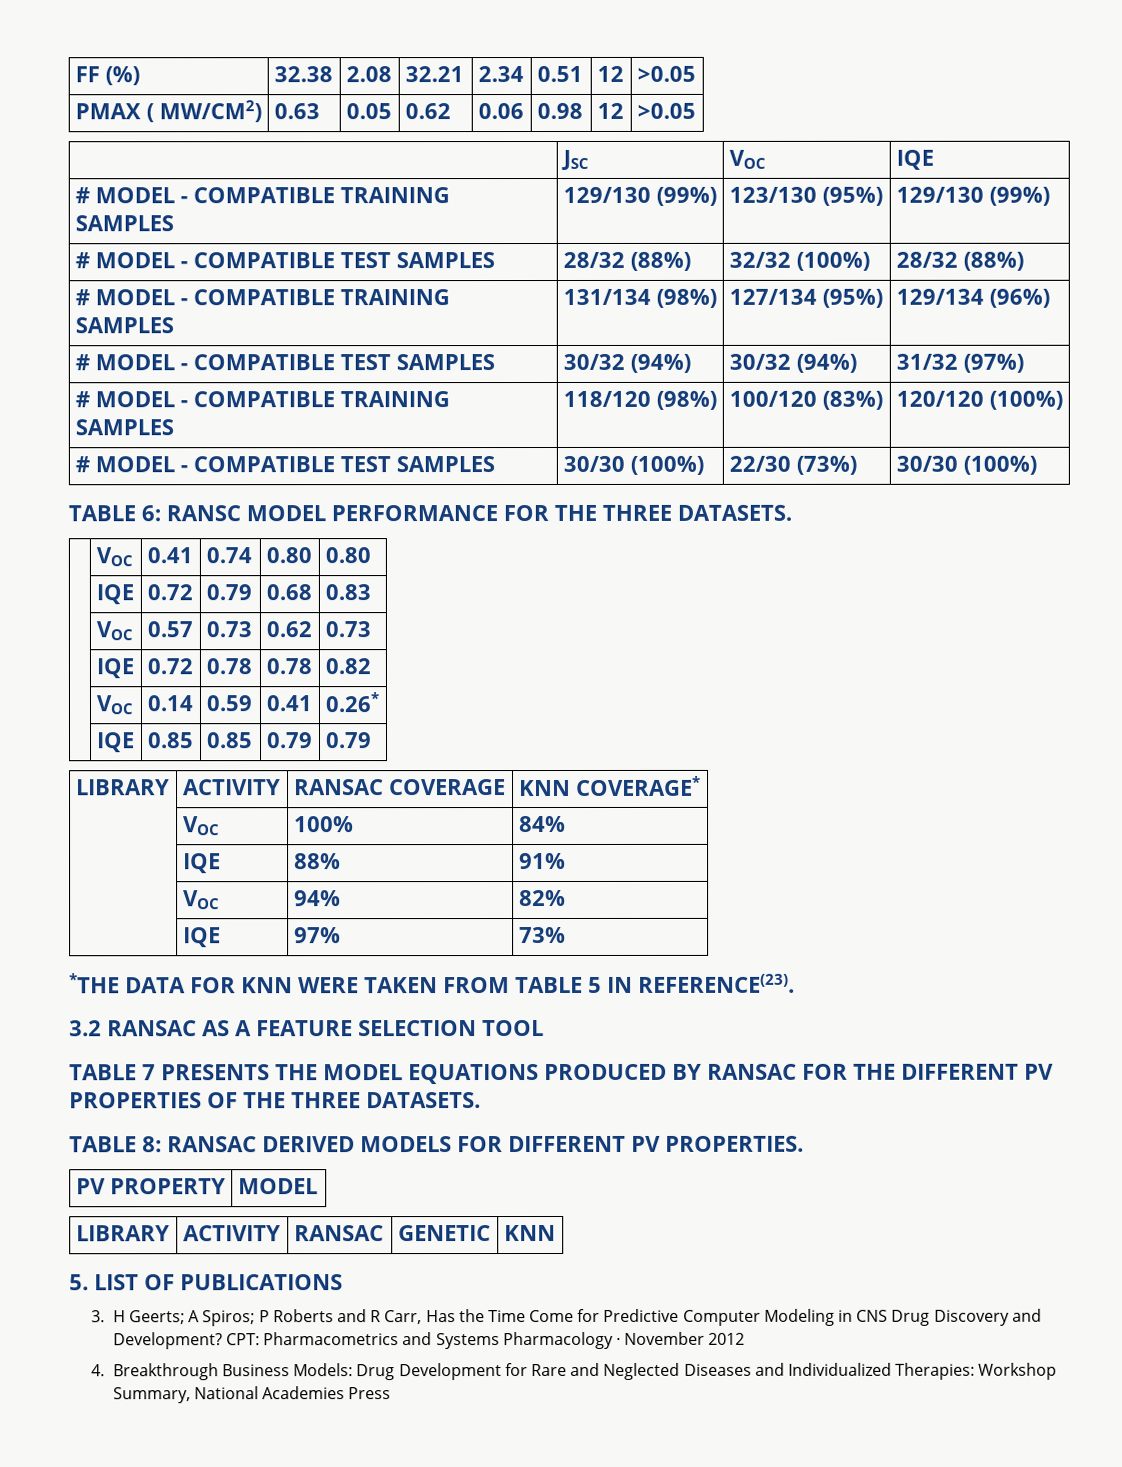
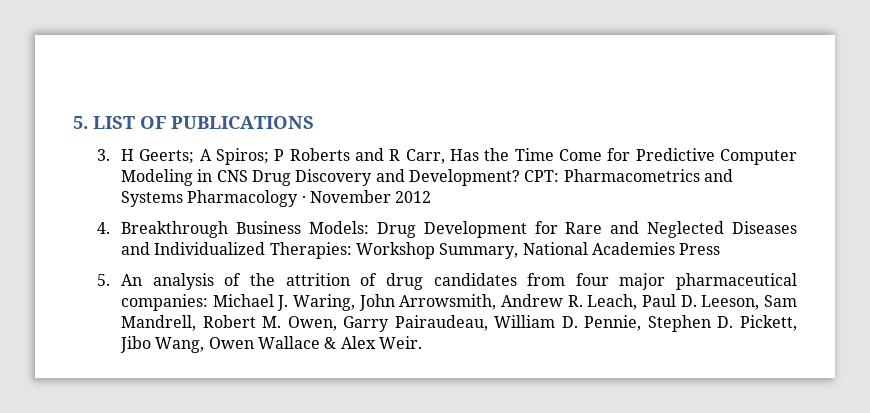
[74,66,140,86] [273,66,333,83] [345,66,392,83] [404,66,464,83] [477,66,524,83] [536,65,583,83] [596,65,624,82] [636,65,696,82] [74,100,262,123] [273,103,320,120] [345,103,392,120] [404,103,451,120] [477,103,524,120] [536,102,583,120] [596,102,624,119] [636,102,696,119] [560,149,589,171] [728,149,766,169] [895,149,934,170] [74,187,450,204] [74,215,174,232] [562,186,717,206] [728,186,883,206] [895,186,1050,206] [74,252,495,269] [562,251,691,271] [728,251,870,271] [895,251,1024,271] [74,289,450,306] [74,317,174,334] [562,288,717,308] [728,288,883,308] [895,288,1050,308] [74,354,495,371] [562,353,691,373] [728,353,857,373] [895,353,1024,373] [74,391,450,408] [74,419,174,436] [562,390,717,410] [728,390,883,410] [895,390,1063,410] [74,456,495,473] [562,455,704,475] [728,455,857,475] [895,455,1037,475] [68,504,792,522] [95,547,133,567] [146,547,193,564] [205,547,252,564] [265,547,312,564] [324,547,371,564] [95,584,134,605] [146,584,193,601] [205,584,252,601] [265,584,312,601] [324,584,371,601] [95,621,133,641] [146,621,193,638] [205,621,252,638] [265,621,312,638] [324,621,371,638] [95,658,134,679] [146,658,193,675] [205,658,252,675] [265,658,312,675] [324,658,371,675] [95,695,133,715] [146,695,193,712] [205,695,252,712] [265,695,312,712] [324,692,379,713] [95,732,135,753] [146,732,194,749] [205,732,253,749] [265,732,313,749] [324,732,372,749] [75,779,170,796] [182,779,281,796] [293,779,506,796] [518,775,701,797] [182,816,220,836] [293,816,354,833] [518,815,566,833] [182,853,221,874] [293,853,341,870] [518,852,566,870] [182,890,220,910] [293,890,341,907] [518,889,566,907] [182,927,221,948] [293,927,341,944] [518,926,566,944] [69,973,795,994] [69,1020,544,1037] [69,1063,1054,1085] [69,1092,481,1109] [69,1135,804,1153] [75,1178,226,1195] [237,1178,318,1195] [75,1225,170,1242] [182,1225,281,1242] [293,1225,384,1242] [397,1225,491,1242] [503,1225,556,1242] FF (%) | 32.38 | 2.08 | 32.21 | 2.34 | 0.51 | 12 | >0.05 // PMAX ( ΜW/CM2) | 0.63 | 0.05 | 0.62 | 0.06 | 0.98 | 12 | >0.05 // | JSC | VOC | IQE // # MODEL - COMPATIBLE TRAINING SAMPLES | 129/130 (99%) | 123/130 (95%) | 129/130 (99%) // # MODEL - COMPATIBLE TEST SAMPLES | 28/32 (88%) | 32/32 (100%) | 28/32 (88%) // # MODEL - COMPATIBLE TRAINING SAMPLES | 131/134 (98%) | 127/134 (95%) | 129/134 (96%) // # MODEL - COMPATIBLE TEST SAMPLES | 30/32 (94%) | 30/32 (94%) | 31/32 (97%) // # MODEL - COMPATIBLE TRAINING SAMPLES | 118/120 (98%) | 100/120 (83%) | 120/120 (100%) // # MODEL - COMPATIBLE TEST SAMPLES | 30/30 (100%) | 22/30 (73%) | 30/30 (100%) // TABLE 6: RANSC MODEL PERFORMANCE FOR THE THREE DATASETS. // | VOC | 0.41 | 0.74 | 0.80 | 0.80 // | IQE | 0.72 | 0.79 | 0.68 | 0.83 // | VOC | 0.57 | 0.73 | 0.62 | 0.73 // | IQE | 0.72 | 0.78 | 0.78 | 0.82 // | VOC | 0.14 | 0.59 | 0.41 | 0.26* // | IQE | 0.85 | 0.85 | 0.79 | 0.79 // LIBRARY | ACTIVITY | RANSAC COVERAGE | KNN COVERAGE* // | VOC | 100% | 84% // | IQE | 88% | 91% // | VOC | 94% | 82% // | IQE | 97% | 73% // *THE DATA FOR KNN WERE TAKEN FROM TABLE 5 IN REFERENCE(23). // 3.2 RANSAC AS A FEATURE SELECTION TOOL // TABLE 7 PRESENTS THE MODEL EQUATIONS PRODUCED BY RANSAC FOR THE DIFFERENT PV PROPERTIES OF THE THREE DATASETS. // TABLE 8: RANSAC DERIVED MODELS FOR DIFFERENT PV PROPERTIES. // PV PROPERTY | MODEL // LIBRARY | ACTIVITY | RANSAC | GENETIC | KNN // -> (73, 122) none
(392, 1393) none -> [97,273,797,290] [121,294,797,311] [121,315,797,332] [120,336,423,353] // 5. An analysis of the attrition of drug candidates from four major pharmaceutical companies: Michael J. Waring, John Arrowsmith, Andrew R. Leach, Paul D. Leeson, Sam Mandrell, Robert M. Owen, Garry Pairaudeau, William D. Pennie, Stephen D. Pickett, Jibo Wang, Owen Wallace & Alex Weir.

